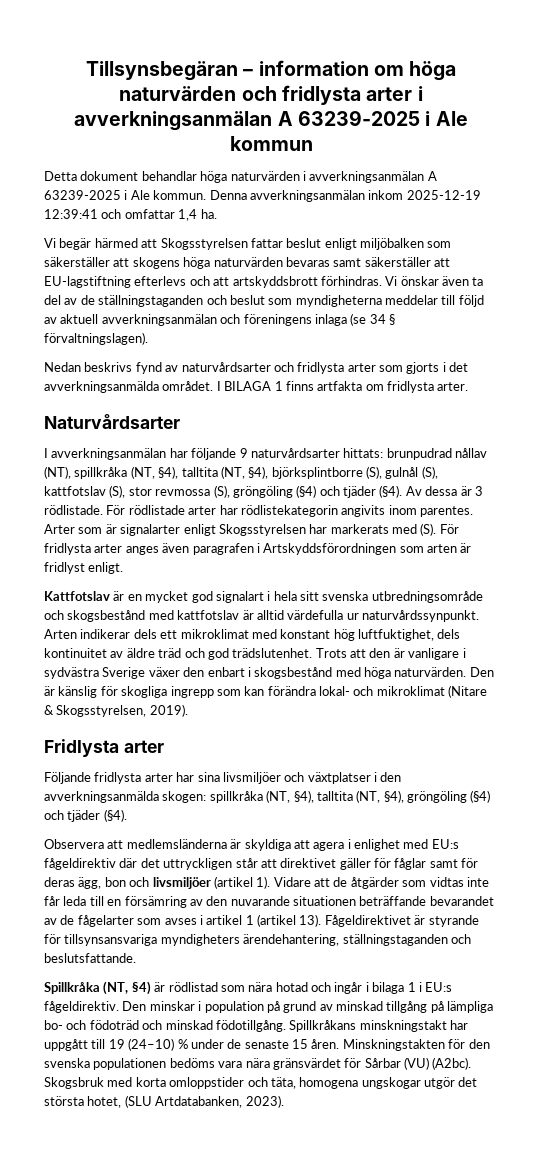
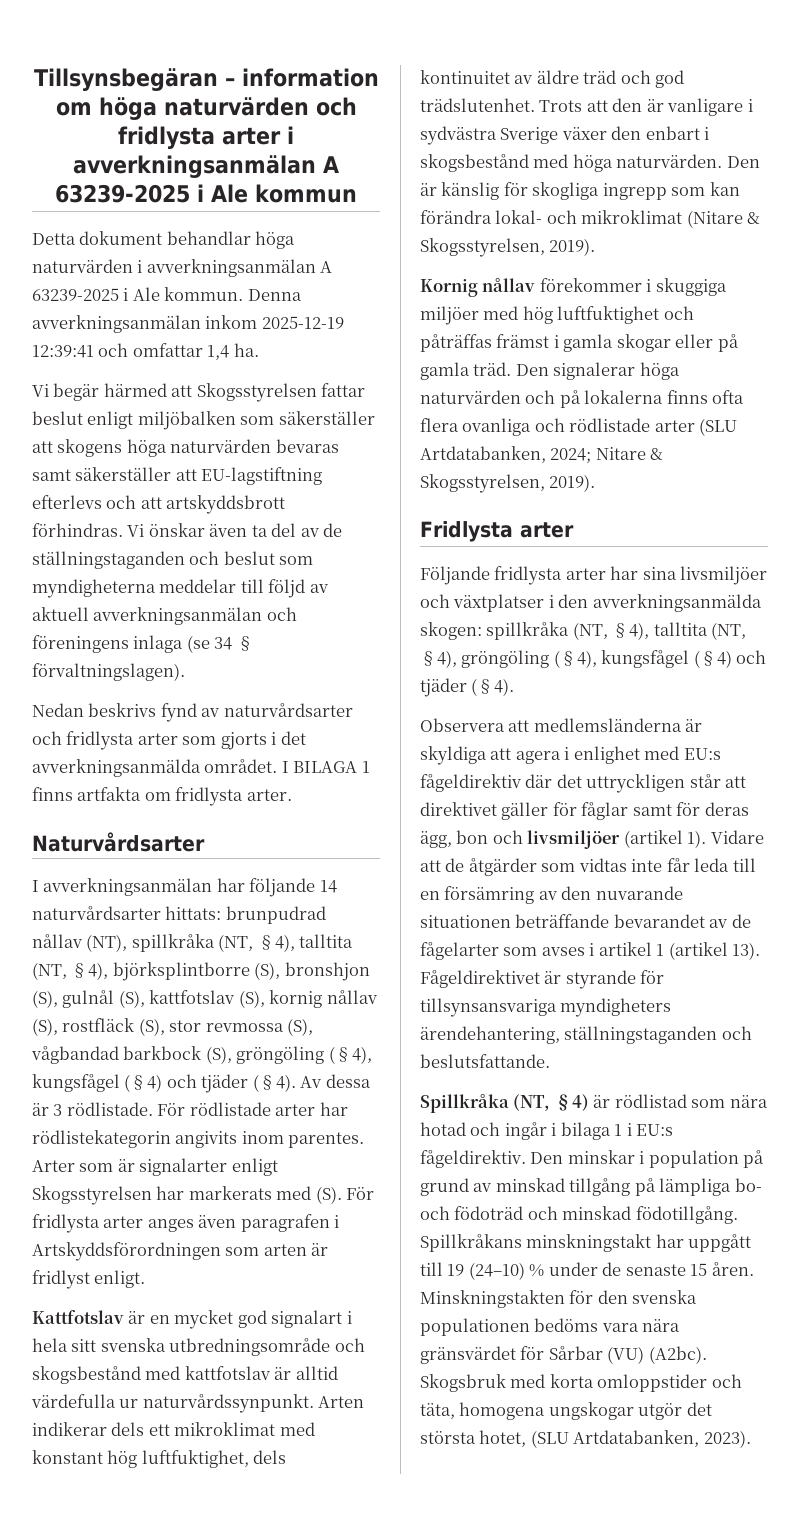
[239,448,248,458] 9 -> [319,880,337,893] 14
(382, 472) none -> [284,962,370,981] [32,990,58,1008] bronshjon (S),
[128,485,293,498] stor revmossa (S), gröngöling -> [269,990,377,1008] [32,1018,314,1036] [31,1046,372,1064] [32,1074,120,1092] kornig nållav (S), rostfläck (S), stor revmossa (S), vågbandad barkbock (S), gröngöling (§4), kungsfågel
(188, 710) none -> [420,278,727,297] [420,306,694,325] [420,334,739,352] [420,362,680,380] [420,390,745,408] [420,418,738,436] [420,446,664,464] [420,474,596,493] // Kornig nållav förekommer i skuggiga miljöer med hög luftfuktighet och påträffas främst i gamla skogar eller på gamla träd. Den signalerar höga naturvärden och på lokalerna finns ofta flera ovanliga och rödlistade arter (SLU Artdatabanken, 2024; Nitare & Skogsstyrelsen, 2019).
(467, 797) none -> [553,650,690,668] (§4), kungsfågel

